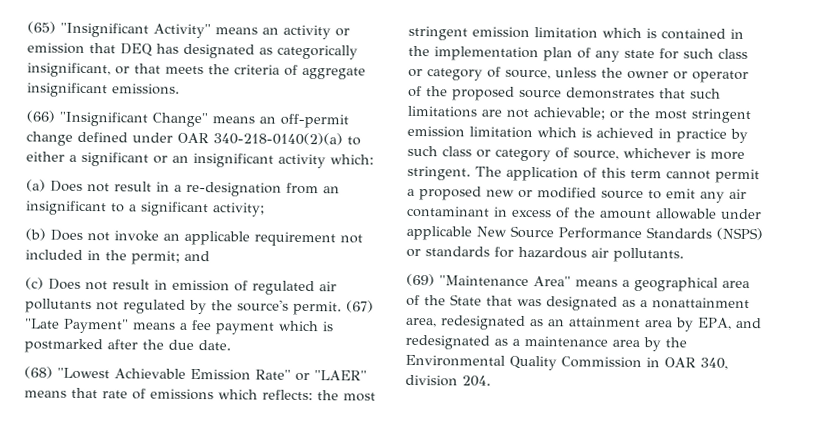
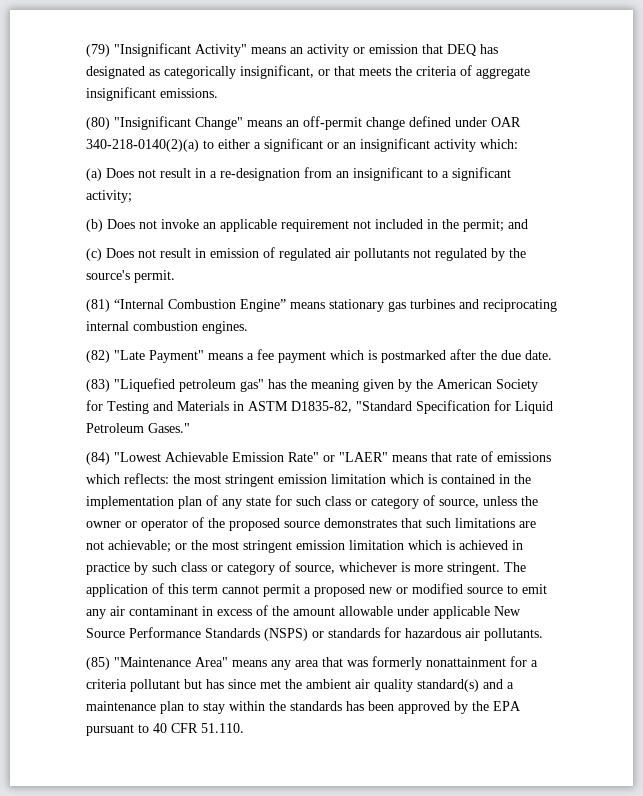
[27,21,56,34] (65) -> [86,44,110,57] (79)
[26,110,55,123] (66) -> [86,117,110,130] (80)
[346,300,374,313] (67) -> [86,299,557,312] [86,321,248,334] [86,350,110,363] // (81) “Internal Combustion Engine” means stationary gas turbines and reciprocating internal combustion engines. // (82)
[24,366,53,379] (68) -> [86,378,538,392] [86,400,553,414] [86,423,190,433] [86,452,110,465] (83) "Liquefied petroleum gas" has the meaning given by the American Society for Testing and Materials in ASTM D1835-82, "Standard Specification for Liquid Petroleum Gases." // (84)
[406,273,435,287] (69) -> [86,657,110,670] (85)
[622,276,750,292] [406,294,750,311] [406,315,762,332] [405,334,687,352] [405,354,728,371] [405,374,491,387] a geographical area of the State that was designated as a nonattainment area, redesignated as an attainment area by EPA, and redesignated as a maintenance area by the Environmental Quality Commission in OAR 340, division 204. -> [271,656,538,670] [86,679,514,692] [86,701,521,714] [86,723,244,736] any area that was formerly nonattainment for a criteria pollutant but has since met the ambient air quality standard(s) and a maintenance plan to stay within the standards has been approved by the EPA pursuant to 40 CFR 51.110.

